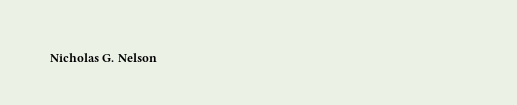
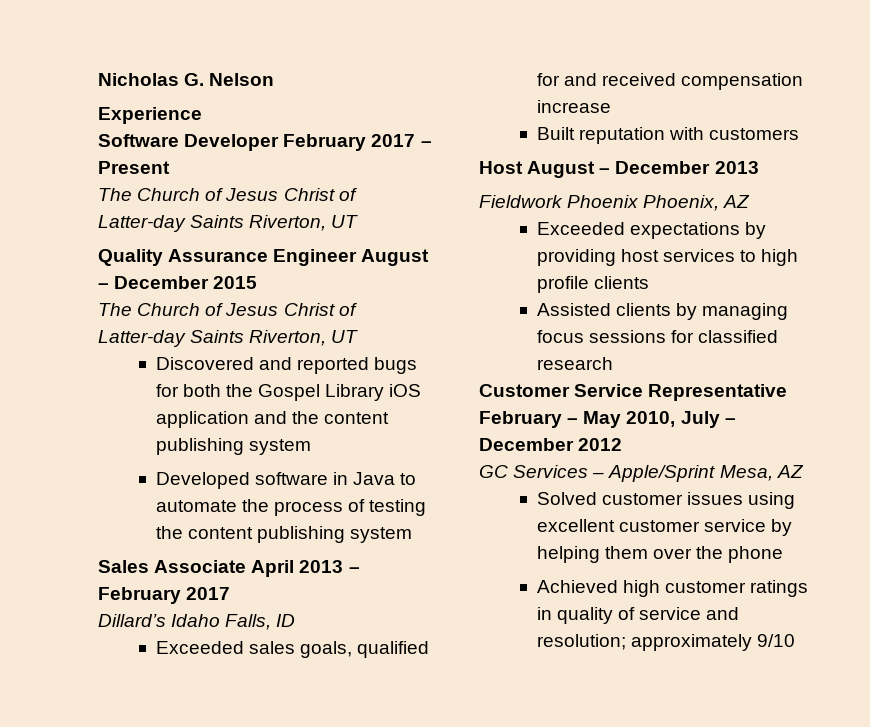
(157, 57) none -> [98,107,202,124] [98,134,432,151] [98,161,170,174] [98,188,357,201] [98,215,359,232] [98,249,430,266] [98,276,258,289] [98,303,357,316] [98,330,359,347] [155,357,417,374] [155,384,422,401] [155,411,389,428] [155,438,311,455] [155,472,417,489] [155,499,427,516] [155,526,412,543] [98,560,360,577] [98,587,231,604] [98,614,296,630] [155,641,429,658] [536,73,803,90] [536,100,611,113] [536,127,799,144] [479,161,759,178] [479,195,751,211] [536,222,766,239] [536,249,799,266] [536,276,649,293] [536,303,788,320] [536,330,778,343] [536,357,613,370] [479,384,788,401] [479,411,736,428] [479,438,623,451] [479,465,804,482] [536,492,795,509] [536,519,792,536] [536,546,784,563] [536,580,808,597] [536,607,740,624] [536,634,795,651] // Experience // Software Developer February 2017 – Present // The Church of Jesus Christ of Latter-day Saints Riverton, UT // Quality Assurance Engineer August – December 2015 // The Church of Jesus Christ of Latter-day Saints Riverton, UT // Discovered and reported bugs for both the Gospel Library iOS application and the content publishing system // Developed software in Java to automate the process of testing the content publishing system // Sales Associate April 2013 – February 2017 // Dillard’s Idaho Falls, ID // Exceeded sales goals, qualified for and received compensation increase // Built reputation with customers // Host August – December 2013 // Fieldwork Phoenix Phoenix, AZ // Exceeded expectations by providing host services to high profile clients // Assisted clients by managing focus sessions for classified research // Customer Service Representative February – May 2010, July – December 2012 // GC Services – Apple/Sprint Mesa, AZ // Solved customer issues using excellent customer service by helping them over the phone // Achieved high customer ratings in quality of service and resolution; approximately 9/10

